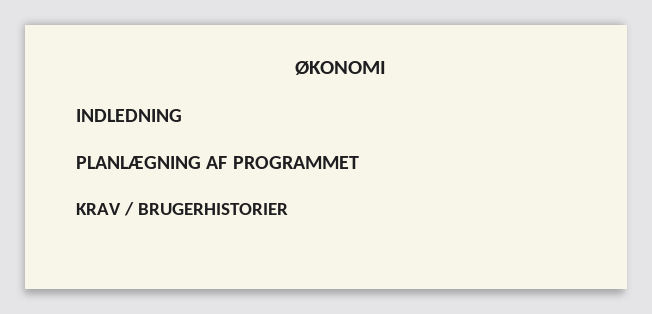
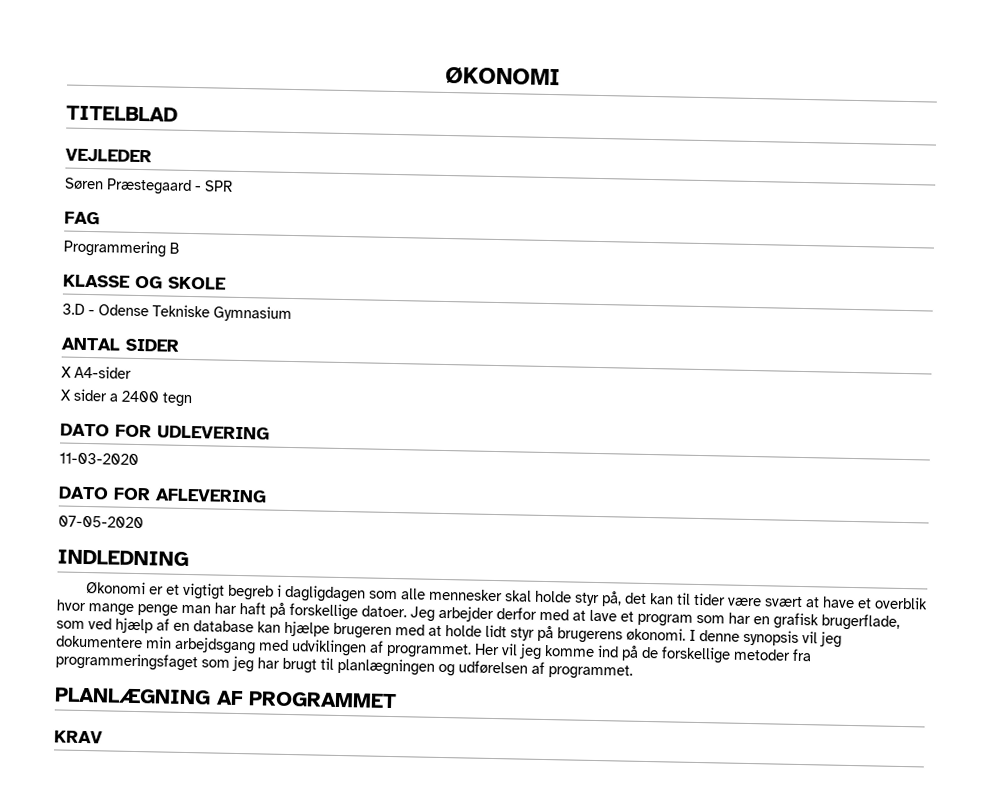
[76,109,182,122] INDLEDNING -> [66,105,178,122] [65,148,152,163] [64,177,233,195] [64,211,100,225] [63,239,179,258] [63,274,227,290] [62,303,292,322] [61,337,180,352] [61,365,132,379] [60,388,192,408] [60,423,270,440] [59,452,139,466] [58,486,267,503] [58,515,144,529] [57,549,189,567] [85,581,928,610] [56,599,900,631] [56,617,842,648] [56,635,812,664] [55,652,633,680] TITELBLAD // VEJLEDER // Søren Præstegaard - SPR // FAG // Programmering B // KLASSE OG SKOLE // 3.D - Odense Tekniske Gymnasium // ANTAL SIDER // X A4-sider // X sider a 2400 tegn // DATO FOR UDLEVERING // 11-03-2020 // DATO FOR AFLEVERING // 07-05-2020 // INDLEDNING // Økonomi er et vigtigt begreb i dagligdagen som alle mennesker skal holde styr på, det kan til tider være svært at have et overblik hvor mange penge man har haft på forskellige datoer. Jeg arbejder derfor med at lave et program som har en grafisk brugerflade, som ved hjælp af en database kan hjælpe brugeren med at holde lidt styr på brugerens økonomi. I denne synopsis vil jeg dokumentere min arbejdsgang med udviklingen af programmet. Her vil jeg komme ind på de forskellige metoder fra programmeringsfaget som jeg har brugt til planlægningen og udførelsen af programmet.
[123,202,288,216] / BRUGERHISTORIER -> (103, 737) none

